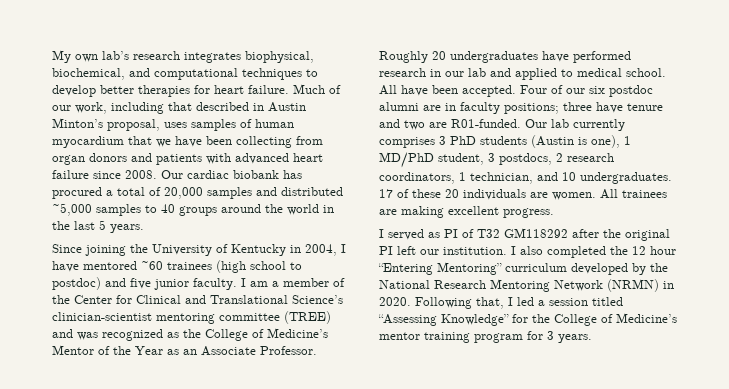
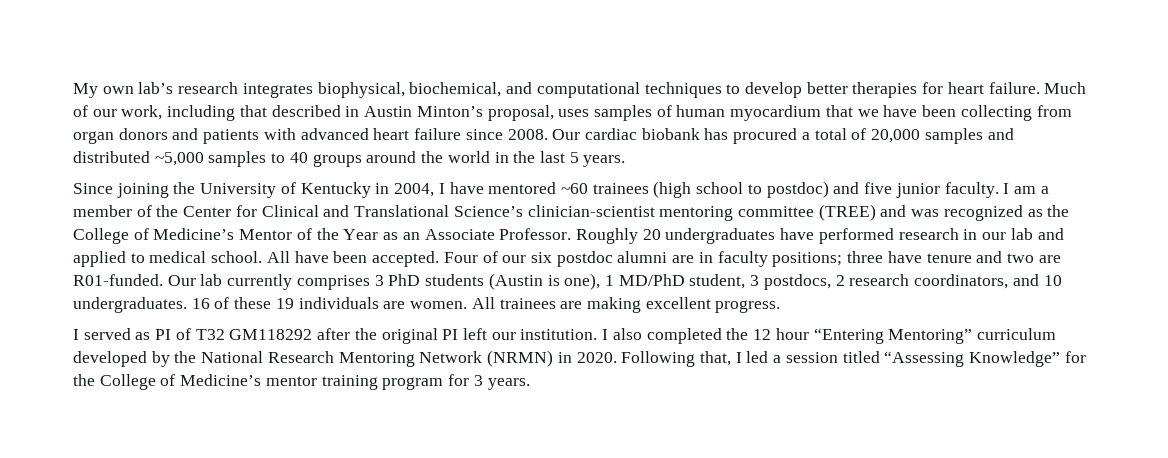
[459,172,533,184] 1 technician, -> (1009, 281) none
[379,189,393,198] 17 -> [191,298,210,309] 16
[445,189,459,198] 20 -> [275,298,294,309] 19

